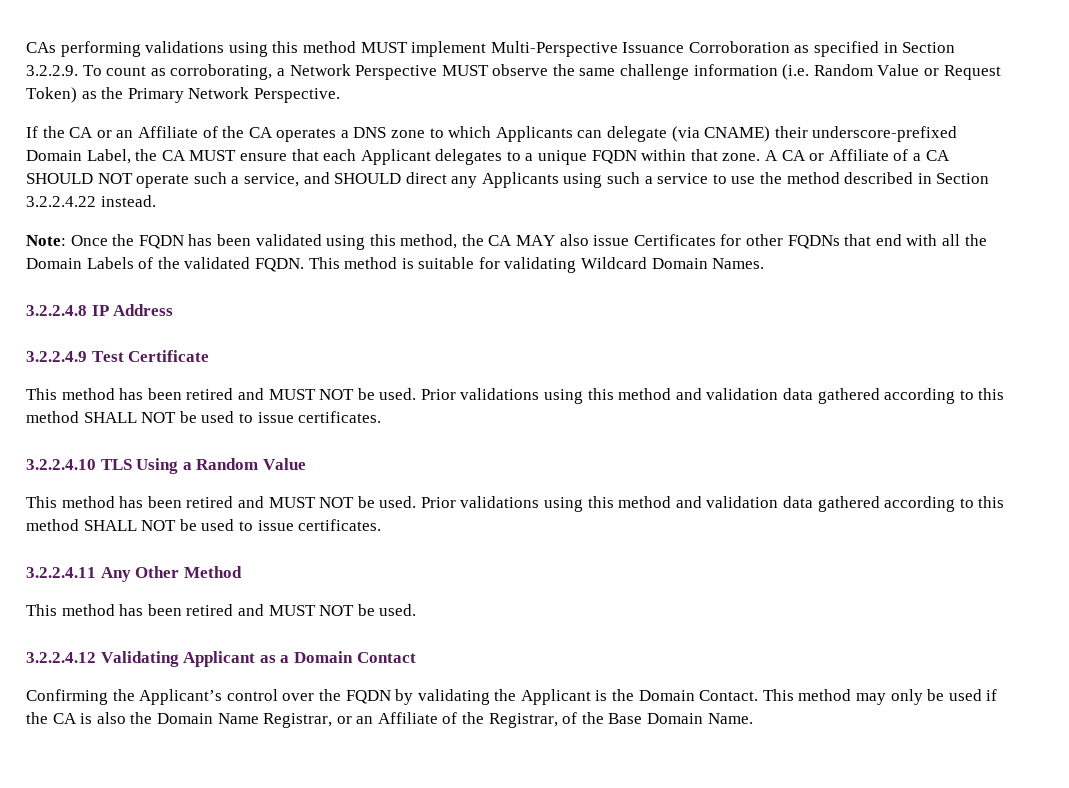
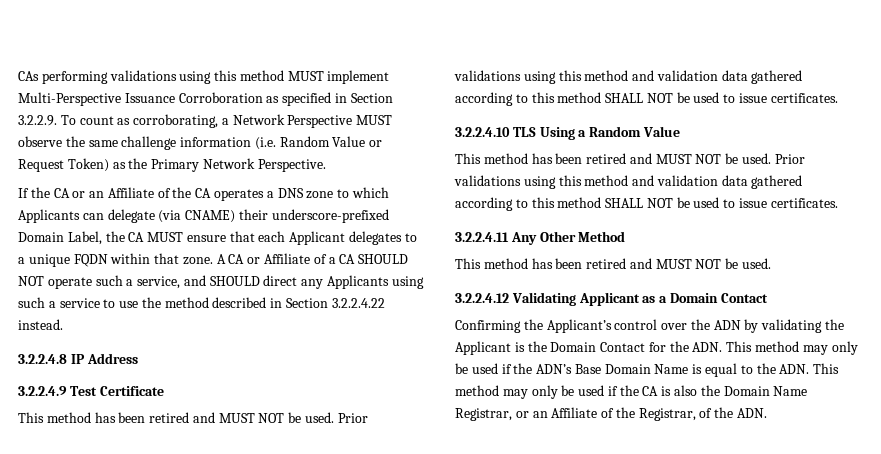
[26,234,987,250] [26,257,765,273] // Note: Once the FQDN has been validated using this method, the CA MAY also issue Certificates for other FQDNs that end with all the Domain Labels of the validated FQDN. This method is suitable for validating Wildcard Domain Names. -> (63, 324) none
[345,690,391,704] FQDN -> [713,320,741,330] ADN
[699,690,759,701] Contact. -> [600,341,858,355] [455,363,810,377] Contact for the ADN. This method may only be used if the ADN’s Base Domain Name is equal to the ADN.
[608,713,753,724] Base Domain Name. -> [737,408,768,418] ADN.

